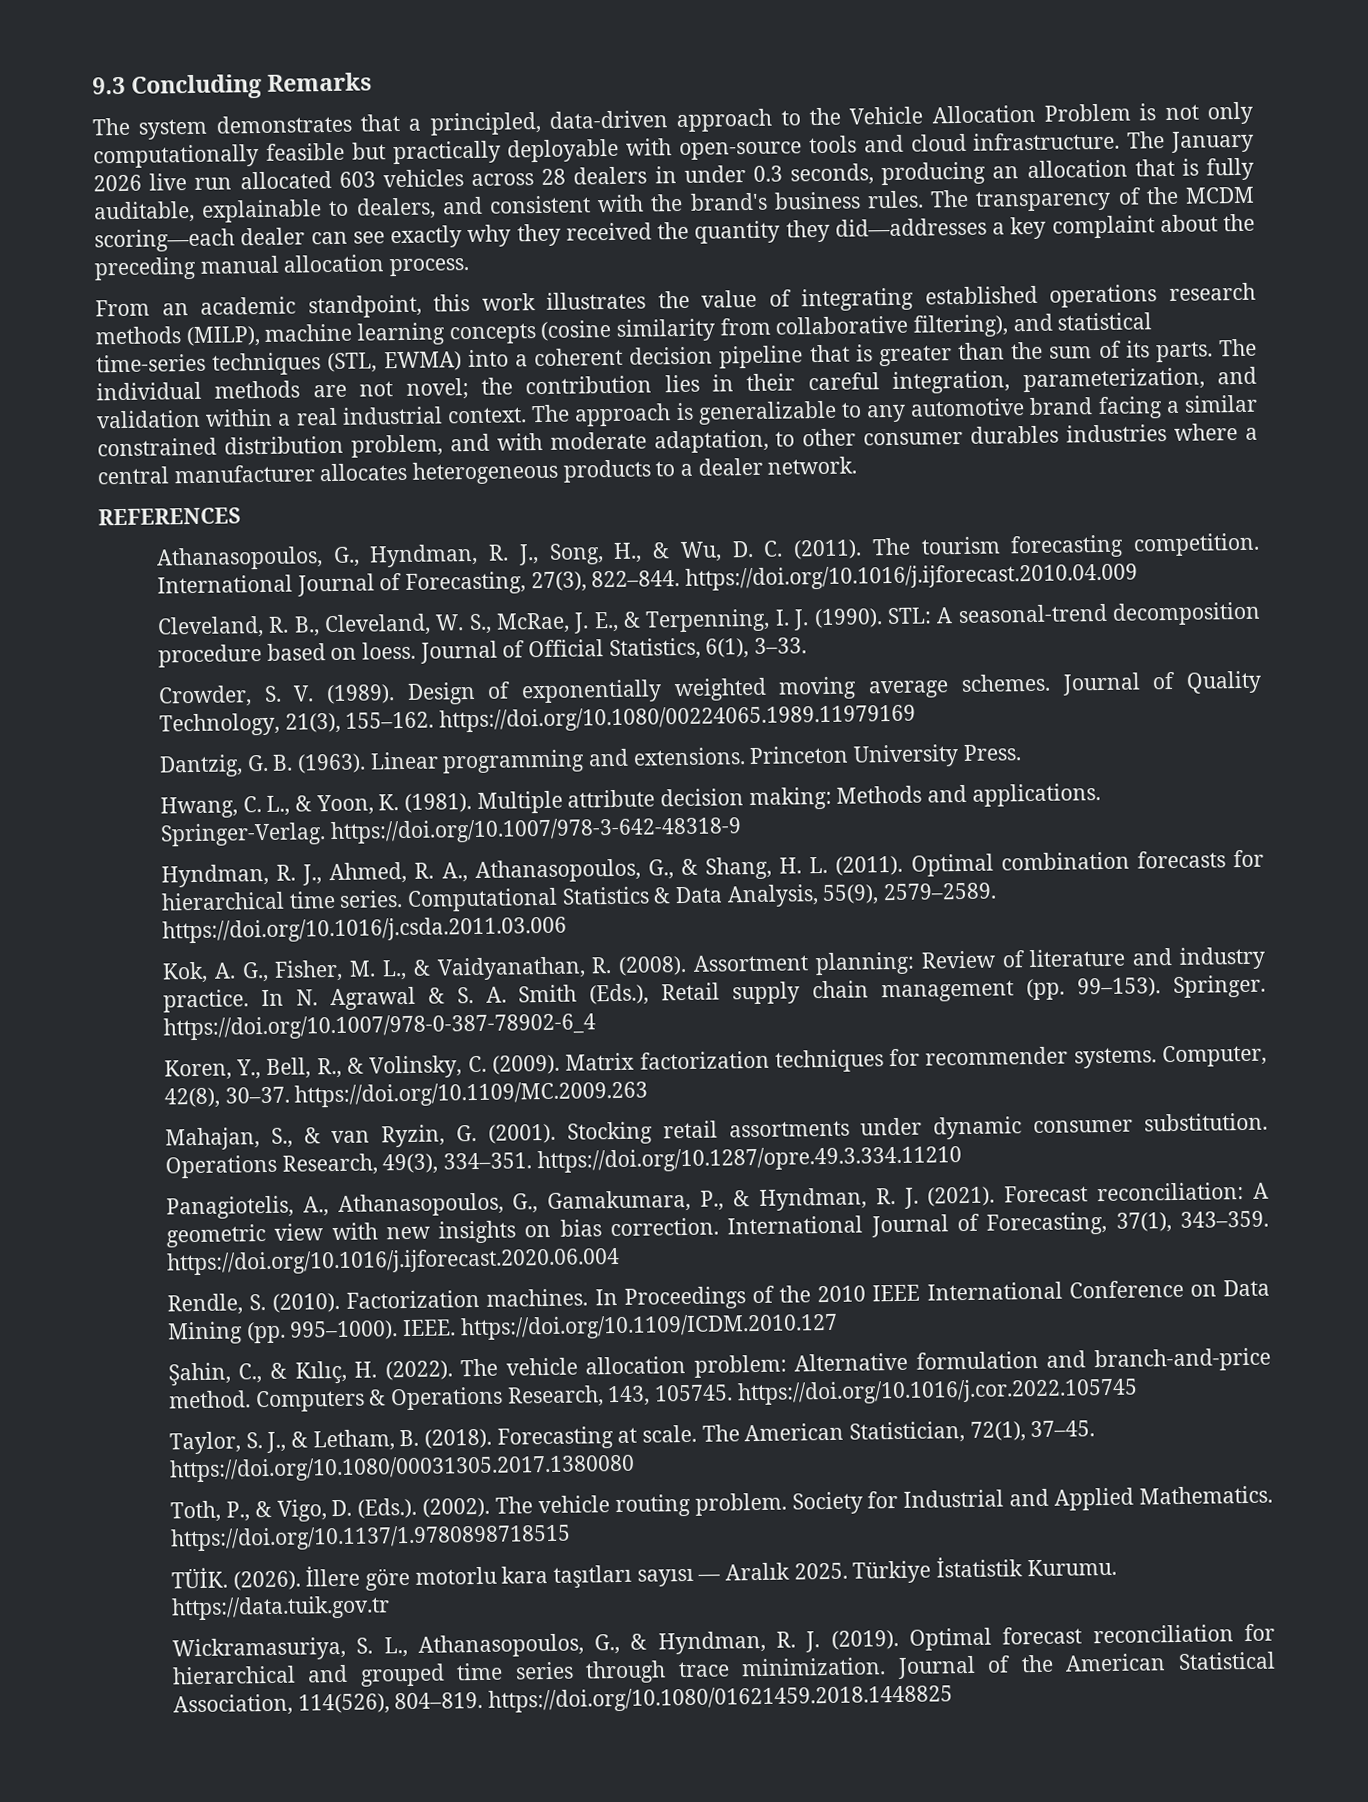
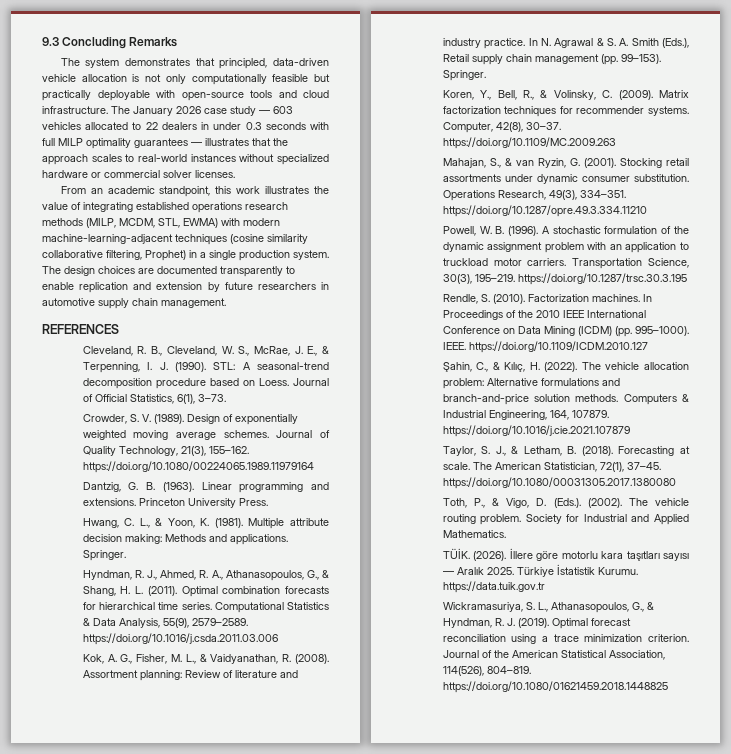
[408,118,422,131] a -> (215, 62) none
[676,103,1132,133] approach to the Vehicle Allocation Problem -> [42,74,127,82] vehicle allocation
[149,157,1254,191] [93,186,1256,224] [94,213,1255,253] [94,254,471,281] live run allocated 603 vehicles across 28 dealers in under 0.3 seconds, producing an allocation that is fully auditable, explainable to dealers, and consistent with the brand's business rules. The transparency of the MCDM scoring—each dealer can see exactly why they received the quantity they did—addresses a key complaint about the preceding manual allocation process. -> [204,106,293,116] [42,122,330,130] [42,138,288,149] [42,154,329,165] [42,170,235,178] case study — 603 vehicles allocated to 22 dealers in under 0.3 seconds with full MILP optimality guarantees — illustrates that the approach scales to real-world instances without specialized hardware or commercial solver licenses.
[185,312,1153,348] [96,338,1257,376] [96,366,1257,401] [96,394,1258,429] [97,423,1258,458] [97,456,858,485] [98,507,241,526] [155,532,1260,571] [156,562,1138,597] (MILP), machine learning concepts (cosine similarity from collaborative filtering), and statistical time-series techniques (STL, EWMA) into a coherent decision pipeline that is greater than the sum of its parts. The individual methods are not novel; the contribution lies in their careful integration, parameterization, and validation within a real industrial context. The approach is generalizable to any automotive brand facing a similar constrained distribution problem, and with moderate adaptation, to other consumer durables industries where a central manufacturer allocates heterogeneous products to a dealer network. // REFERENCES // Athanasopoulos, G., Hyndman, R. J., Song, H., & Wu, D. C. (2011). The tourism forecasting competition. International Journal of Forecasting, 27(3), 822–844. https://doi.org/10.1016/j.ijforecast.2010.04.009 -> [86,218,280,228] [42,234,308,245] [42,250,329,261] [42,266,295,277] [42,282,329,293] [42,298,226,309] [42,324,119,334] (MILP, MCDM, STL, EWMA) with modern machine-learning-adjacent techniques (cosine similarity collaborative filtering, Prophet) in a single production system. The design choices are documented transparently to enable replication and extension by future researchers in automotive supply chain management. // REFERENCES
[361,641,416,660] loess. -> [258,378,289,386] Loess.
[753,637,807,654] 3–33. -> [197,394,226,402] 3–73.
[438,703,916,733] https://doi.org/10.1080/00224065.1989.11979169 -> [82,461,314,473] https://doi.org/10.1080/00224065.1989.11979164
[159,816,742,847] Springer-Verlag. https://doi.org/10.1007/978-3-642-48318-9 -> [82,550,126,561] Springer.
[162,1012,596,1041] https://doi.org/10.1007/978-0-387-78902-6_4 -> (486, 75) none
[165,1182,1270,1220] [165,1210,1269,1248] [165,1246,620,1276] Panagiotelis, A., Athanasopoulos, G., Gamakumara, P., & Hyndman, R. J. (2021). Forecast reconciliation: A geometric view with new insights on bias correction. International Journal of Forecasting, 37(1), 343–359. https://doi.org/10.1016/j.ijforecast.2020.06.004 -> [442,226,689,236] [442,242,689,253] [442,258,689,269] [442,273,687,285] Powell, W. B. (1996). A stochastic formulation of the dynamic assignment problem with an application to truckload motor carriers. Transportation Science, 30(3), 195–219. https://doi.org/10.1287/trsc.30.3.195
(243, 1333) none -> [577,326,612,336] (ICDM)
[915,1350,1039,1370] formulation -> [540,378,599,386] formulations
[167,1377,1138,1413] method. Computers & Operations Research, 143, 105745. https://doi.org/10.1016/j.cor.2022.105745 -> [534,394,689,405] [442,410,609,420] [442,425,630,437] solution methods. Computers & Industrial Engineering, 164, 107879. https://doi.org/10.1016/j.cie.2021.107879
[169,1523,571,1552] https://doi.org/10.1137/1.9780898718515 -> (506, 534) none
[1244,1623,1276,1642] [171,1657,887,1687] for hierarchical and grouped time series through trace minimization. -> [511,634,689,644] using a trace minimization criterion.

